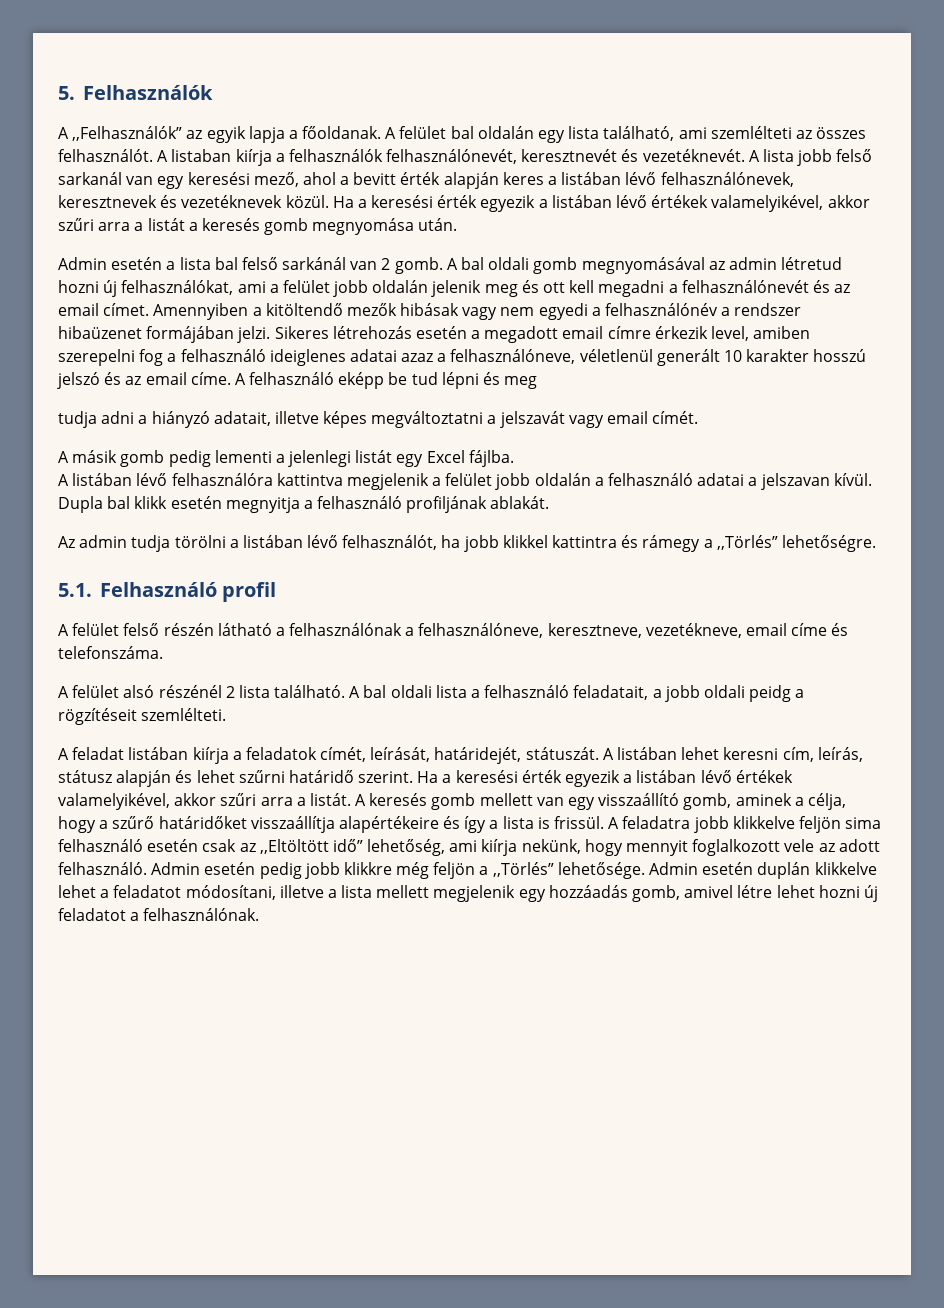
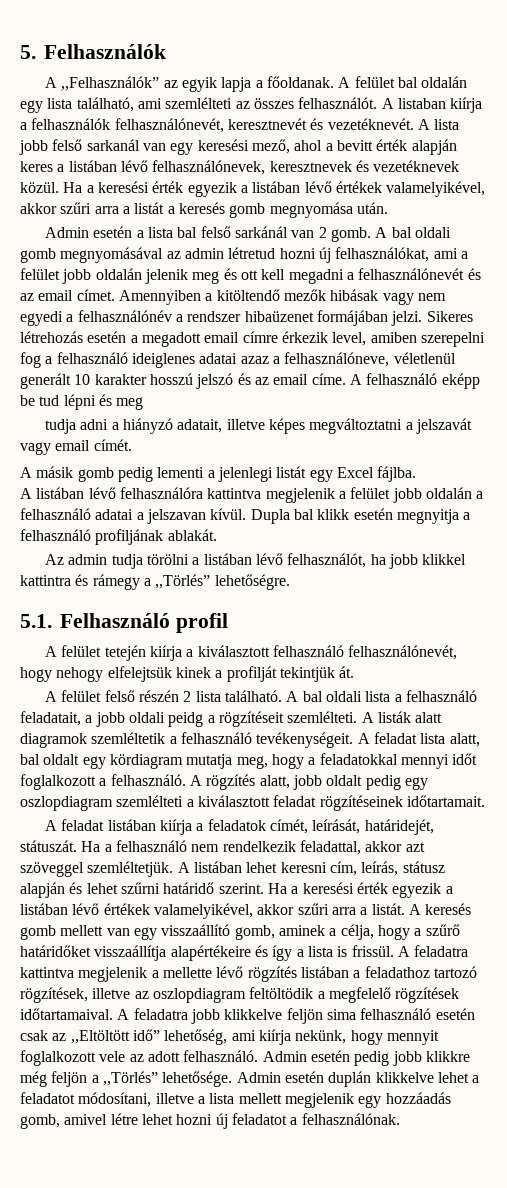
[123,623,849,638] [58,646,163,659] [58,685,222,698] felső részén látható a felhasználónak a felhasználóneve, keresztneve, vezetékneve, email címe és telefonszáma. // A felület alsó részénél -> [104,645,458,661] [20,666,355,682] [45,690,180,702] tetején kiírja a kiválasztott felhasználó felhasználónevét, hogy nehogy elfelejtsük kinek a profilját tekintjük át. // A felület felső részén
(227, 714) none -> [361,711,443,723] [20,732,480,748] [20,753,478,769] [20,774,428,790] [20,795,485,811] A listák alatt diagramok szemléltetik a felhasználó tevékenységeit. A feladat lista alatt, bal oldalt egy kördiagram mutatja meg, hogy a feladatokkal mennyi időt foglalkozott a felhasználó. A rögzítés alatt, jobb oldalt pedig egy oszlopdiagram szemlélteti a kiválasztott feladat rögzítéseinek időtartamait.
(599, 753) none -> [81,840,425,855] [20,861,174,877] Ha a felhasználó nem rendelkezik feladattal, akkor azt szöveggel szemléltetjük.
(691, 822) none -> [20,966,477,982] [20,987,460,1003] [20,1008,188,1020] kattintva megjelenik a mellette lévő rögzítés listában a feladathoz tartozó rögzítések, illetve az oszlopdiagram feltöltödik a megfelelő rögzítések időtartamaival. A feladatra

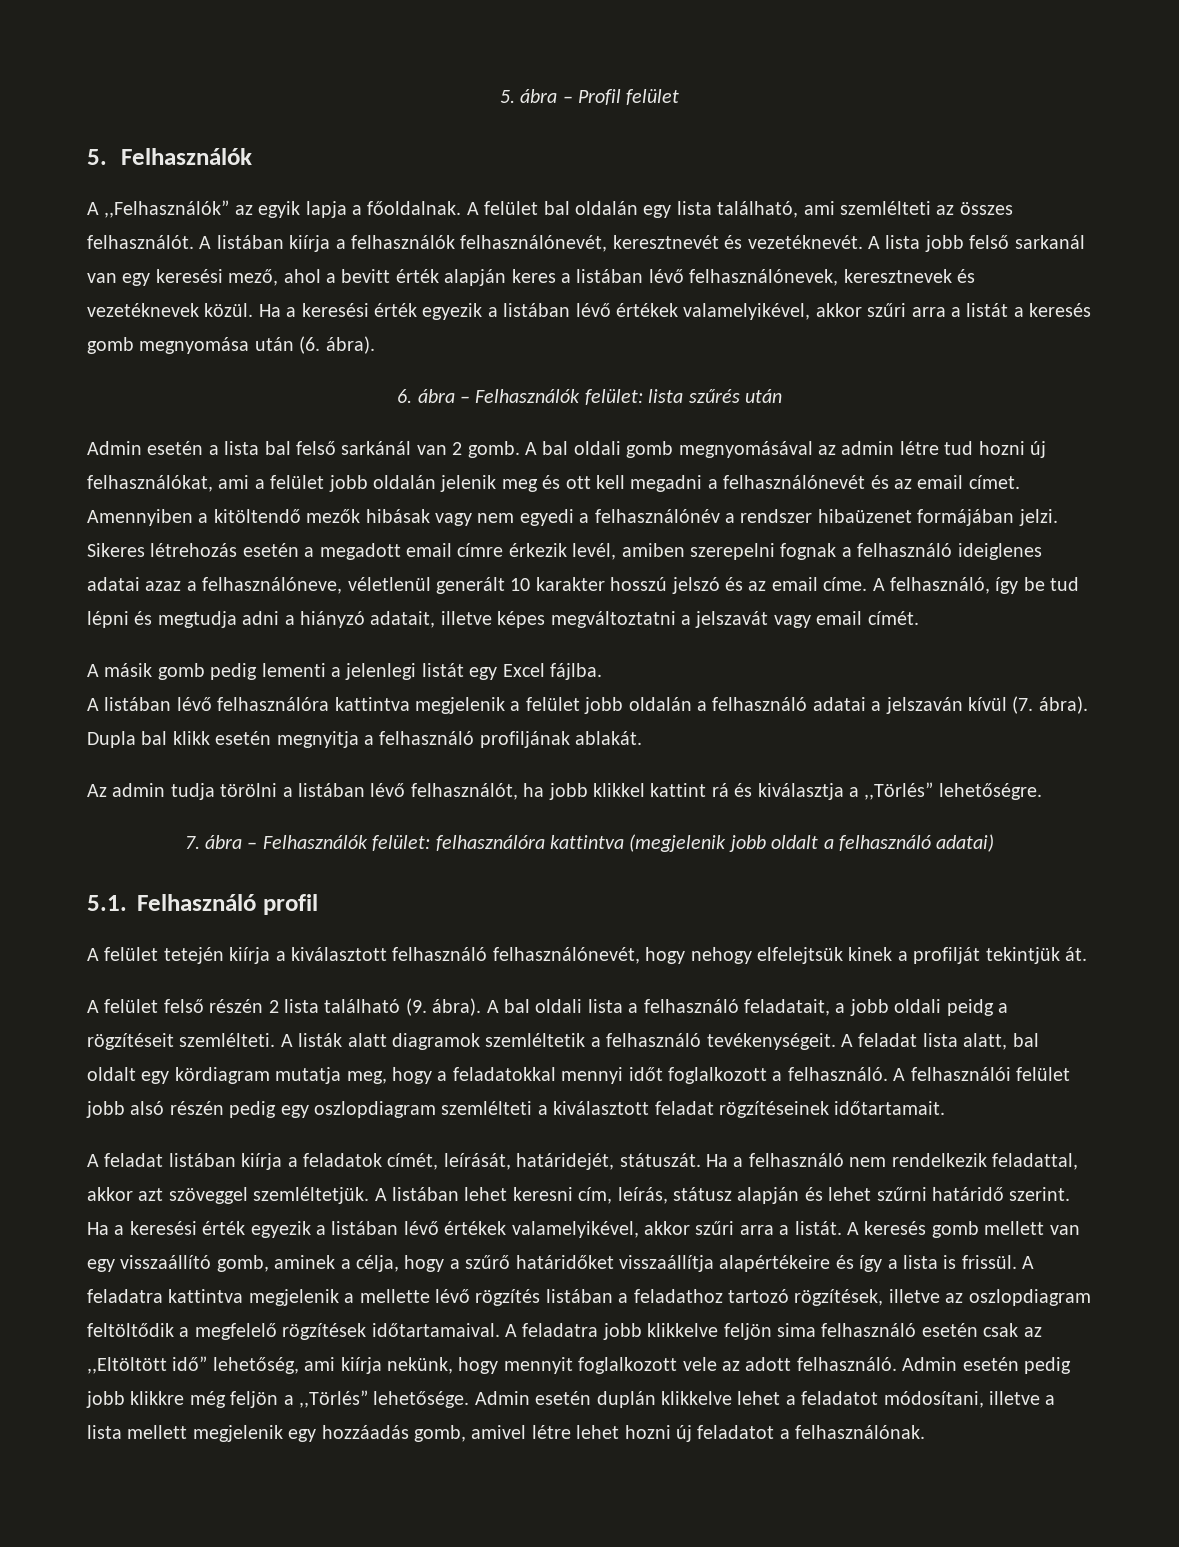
[20,45,36,59] 5. -> [499,89,680,105] [87,149,107,165] 5. ábra – Profil felület // 5.
[267,76,335,88] főoldanak. -> [367,201,462,215] főoldalnak.
[397,98,446,109] listaban -> [216,235,284,249] listában
[356,202,388,214] után. -> [254,336,375,354] [397,389,782,405] után (6. ábra). // 6. ábra – Felhasználók felület: lista szűrés után
[228,247,276,259] létretud -> [899,441,974,455] létre tud
[332,332,367,346] level, -> [572,543,617,560] levél,
[20,352,41,368] fog -> [780,543,837,560] fognak
[366,373,480,389] felhasználó eképp -> [889,577,1019,594] felhasználó, így
[116,397,144,410] [45,419,77,434] meg // tudja -> [157,611,237,628] megtudja
[146,508,247,524] jelszavan kívül. -> [885,696,1088,714] jelszaván kívül (7. ábra).
[20,574,140,590] kattintra és rámegy -> [650,783,844,800] kattint rá és kiválasztja
(290, 582) none -> [184,834,995,852] // 7. ábra – Felhasználók felület: felhasználóra kattintva (megjelenik jobb oldalt a felhasználó adatai)
[225,690,283,702] található. -> [324,998,482,1016] található (9. ábra).
[206,774,363,790] rögzítés alatt, jobb oldalt -> [910,1067,1070,1081] [86,1101,224,1118] felhasználói felület jobb alsó részén
[249,987,314,999] feltöltödik -> [87,1323,174,1337] feltöltődik

